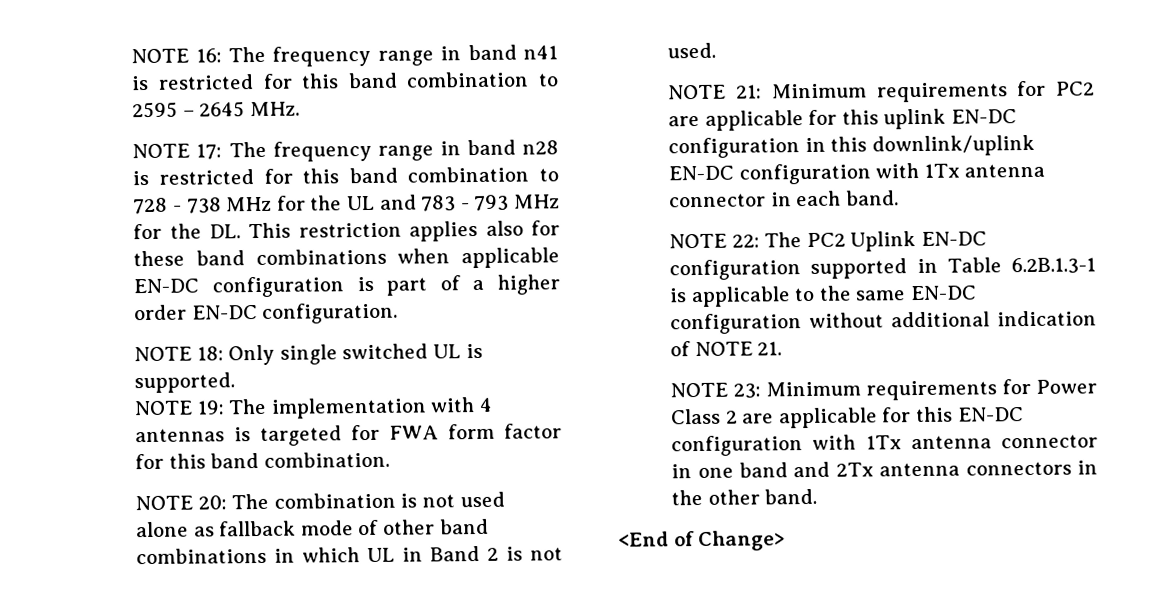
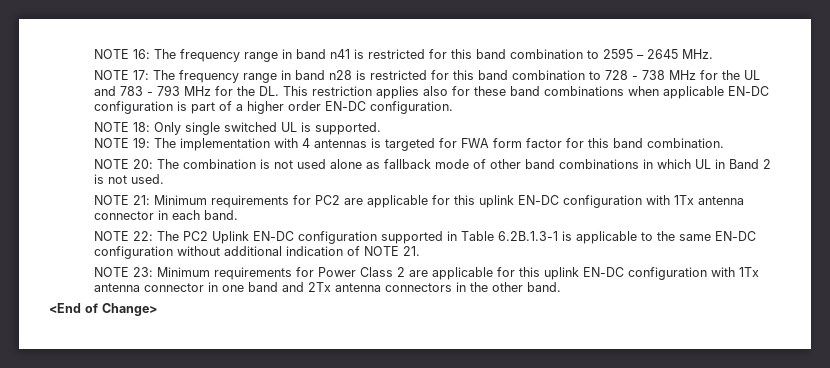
[804,134,1035,157] [668,163,871,185] in this downlink/uplink EN-DC configuration -> (642, 201) none
(953, 414) none -> [543,267,579,280] uplink

